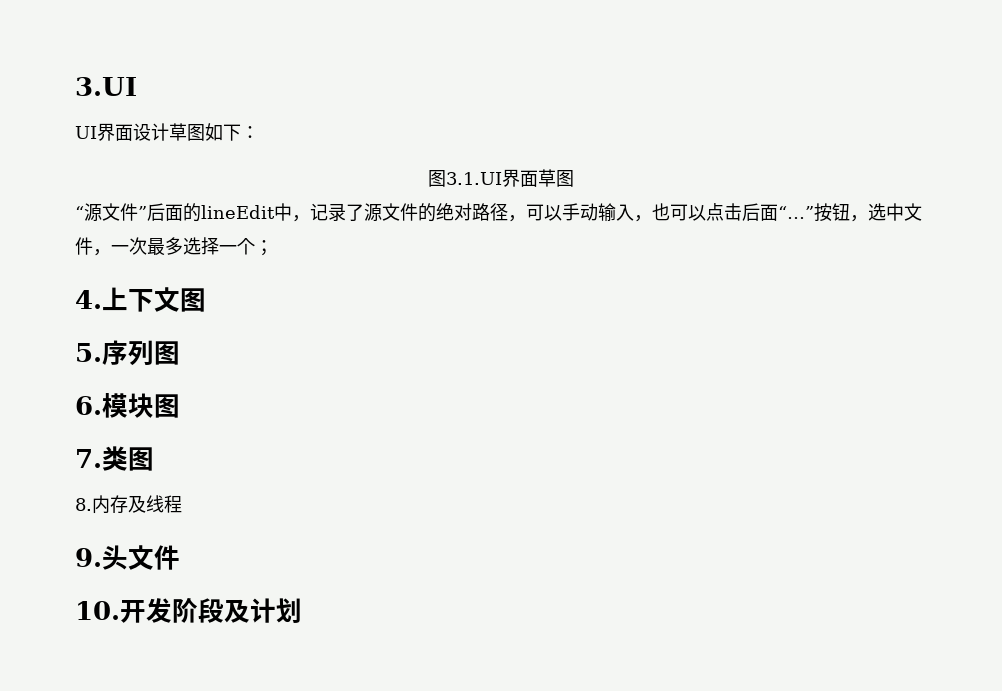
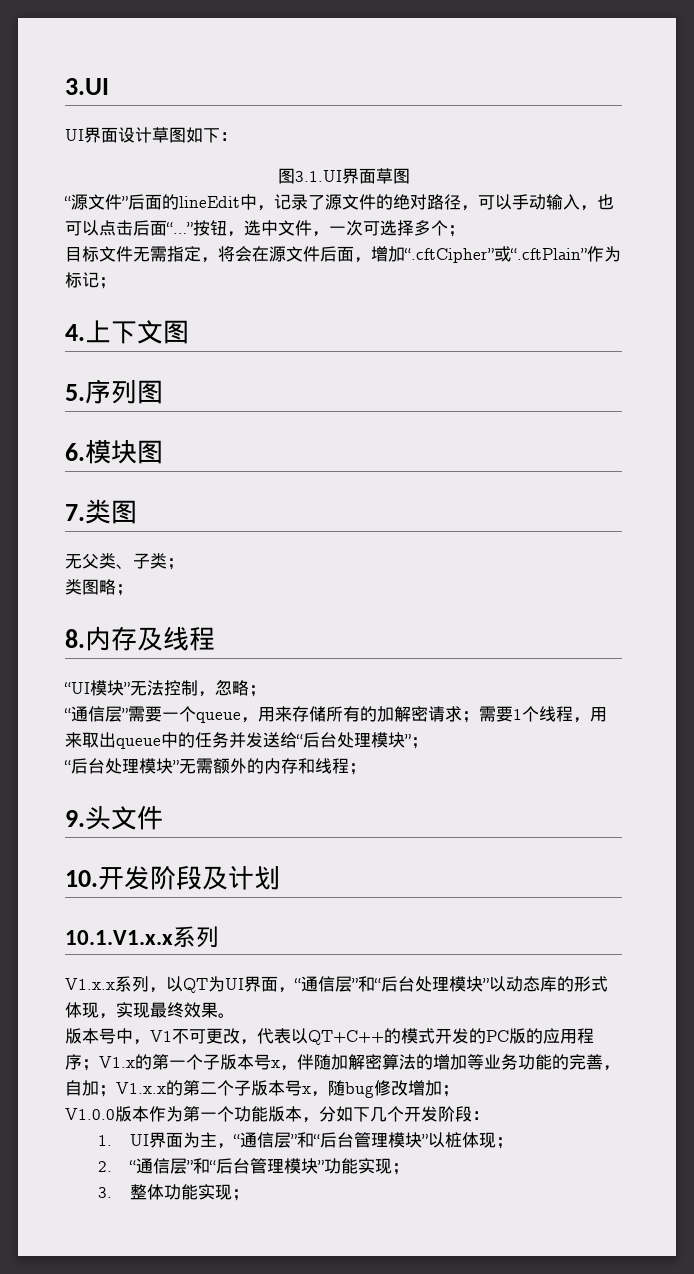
[147,237,237,255] 最多选择一 -> [363,220,431,236] 可选择多
(273, 248) none -> [65,246,621,263] [65,272,116,289] // 目标文件无需指定，将会在源文件后面，增加“.cftCipher”或“.cftPlain”作为标记；
[75,495,182,514] 8.内存及线程 -> [65,553,184,570] [65,579,133,596] [65,626,215,651] [64,679,266,697] [64,706,607,723] [65,732,428,749] [64,758,366,775] 无父类、子类； // 类图略； // 8.内存及线程 // “UI模块”无法控制，忽略； // “通信层”需要一个queue，用来存储所有的加解密请求；需要1个线程，用来取出queue中的任务并发送给“后台处理模块”； // “后台处理模块”无需额外的内存和线程；
(302, 610) none -> [65,926,219,948] [65,976,608,993] [65,1002,235,1019] [65,1028,594,1045] [65,1054,620,1071] [65,1080,459,1098] [65,1106,489,1123] [97,1132,514,1149] [97,1158,410,1175] [97,1184,250,1201] // 10.1.V1.x.x系列 // V1.x.x系列，以QT为UI界面，“通信层”和“后台处理模块”以动态库的形式体现，实现最终效果。 // 版本号中，V1不可更改，代表以QT+C++的模式开发的PC版的应用程序；V1.x的第一个子版本号x，伴随加解密算法的增加等业务功能的完善，自加；V1.x.x的第二个子版本号x，随bug修改增加； // V1.0.0版本作为第一个功能版本，分如下几个开发阶段： // 1. UI界面为主，“通信层”和“后台管理模块”以桩体现； // 2. “通信层”和“后台管理模块”功能实现； // 3.整体功能实现；

